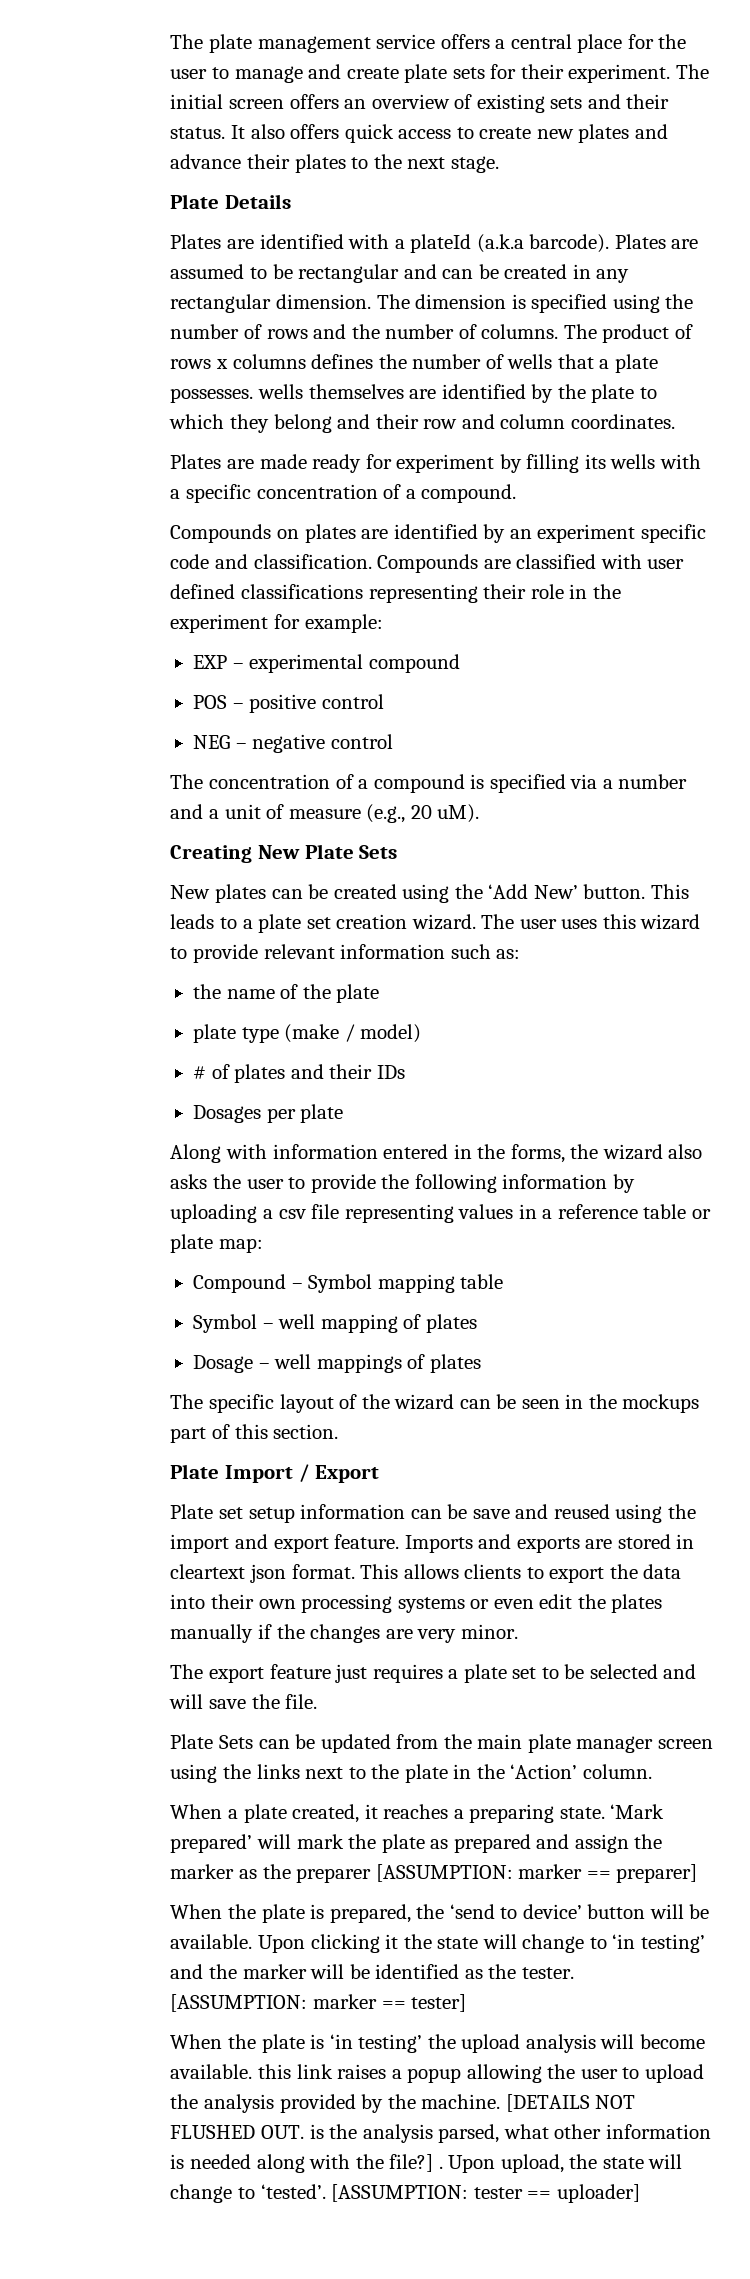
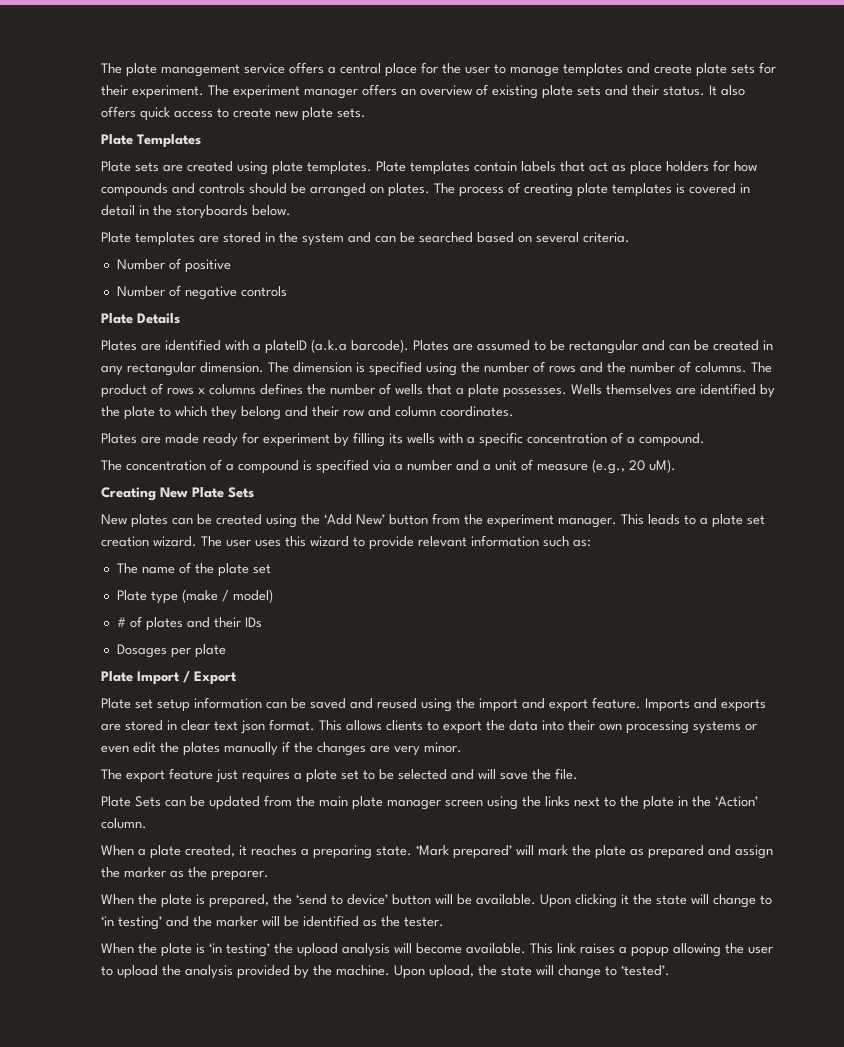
(303, 74) none -> [563,63,624,77] templates
[170,94,285,109] initial screen -> [233,85,359,99] experiment manager
(545, 103) none -> [542,85,574,99] plate
[578,124,668,143] [170,154,499,173] plates and advance their plates to the next stage. -> [302,107,367,121] [101,134,202,148] [101,160,758,175] [101,182,751,197] [101,205,292,219] [101,232,631,246] [117,258,232,273] [117,285,288,300] plate sets. // Plate Templates // Plate sets are created using plate templates. Plate templates contain labels that act as place holders for how compounds and controls should be arranged on plates. The process of creating plate templates is covered in detail in the storyboards below. // Plate templates are stored in the system and can be searched based on several criteria. // Number of positive // Number of negative controls
[410,234,472,253] plateId -> [265,340,308,354] plateID
[258,384,304,399] wells -> [571,384,603,395] Wells
[170,524,706,543] [170,554,685,573] [170,584,621,603] [170,614,383,633] [193,654,460,673] [193,694,384,713] [193,734,393,753] // Compounds on plates are identified by an experiment specific code and classification. Compounds are classified with user defined classifications representing their role in the experiment for example: // EXP – experimental compound // POS – positive control // NEG – negative control -> (706, 440) none
[583,884,646,899] button. -> [389,513,618,528] button from the experiment manager.
[193,984,222,999] the -> [117,563,139,574] The
[193,1024,237,1043] // plate -> [253,564,272,574] [117,590,148,601] set // Plate
[170,1144,703,1163] [170,1174,635,1193] [170,1204,711,1223] [170,1234,264,1253] [193,1274,504,1293] [193,1314,477,1333] [193,1354,481,1373] [170,1394,700,1413] [170,1424,339,1443] // Along with information entered in the forms, the wizard also asks the user to provide the following information by uploading a csv file representing values in a reference table or plate map: // Compound – Symbol mapping table // Symbol – well mapping of plates // Dosage – well mappings of plates // The specific layout of the wizard can be seen in the mockups part of this section. -> (227, 651) none
[472,1509,510,1519] save -> [310,698,347,709] saved
[170,1564,246,1579] cleartext -> [181,720,239,731] clear text
[296,1864,698,1883] preparer [ASSUMPTION: marker == preparer] -> [211,870,270,881] preparer.
[170,1994,467,2012] [ASSUMPTION: marker == tester] -> (445, 922) none
[258,2064,292,2079] this -> [530,943,554,954] This
[505,2094,636,2112] [170,2124,711,2143] [170,2154,443,2173] [DETAILS NOT FLUSHED OUT. is the analysis parsed, what other information is needed along with the file?] . -> (391, 970) none
[331,2184,640,2203] [ASSUMPTION: tester == uploader] -> (671, 970) none

